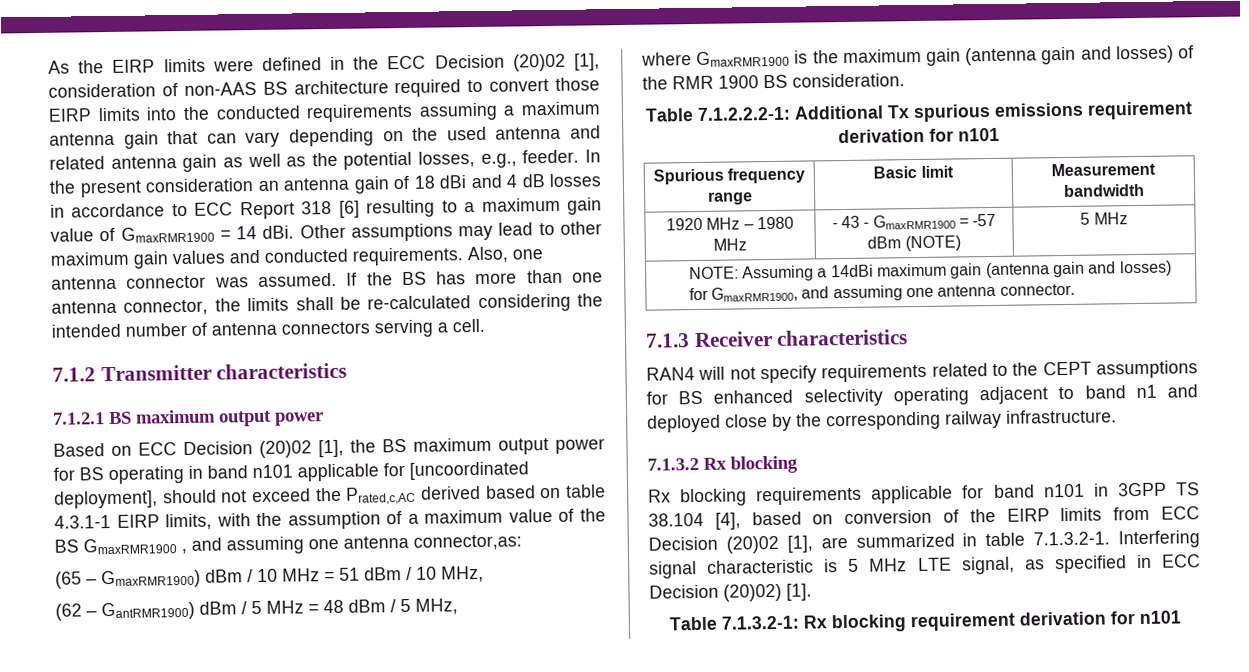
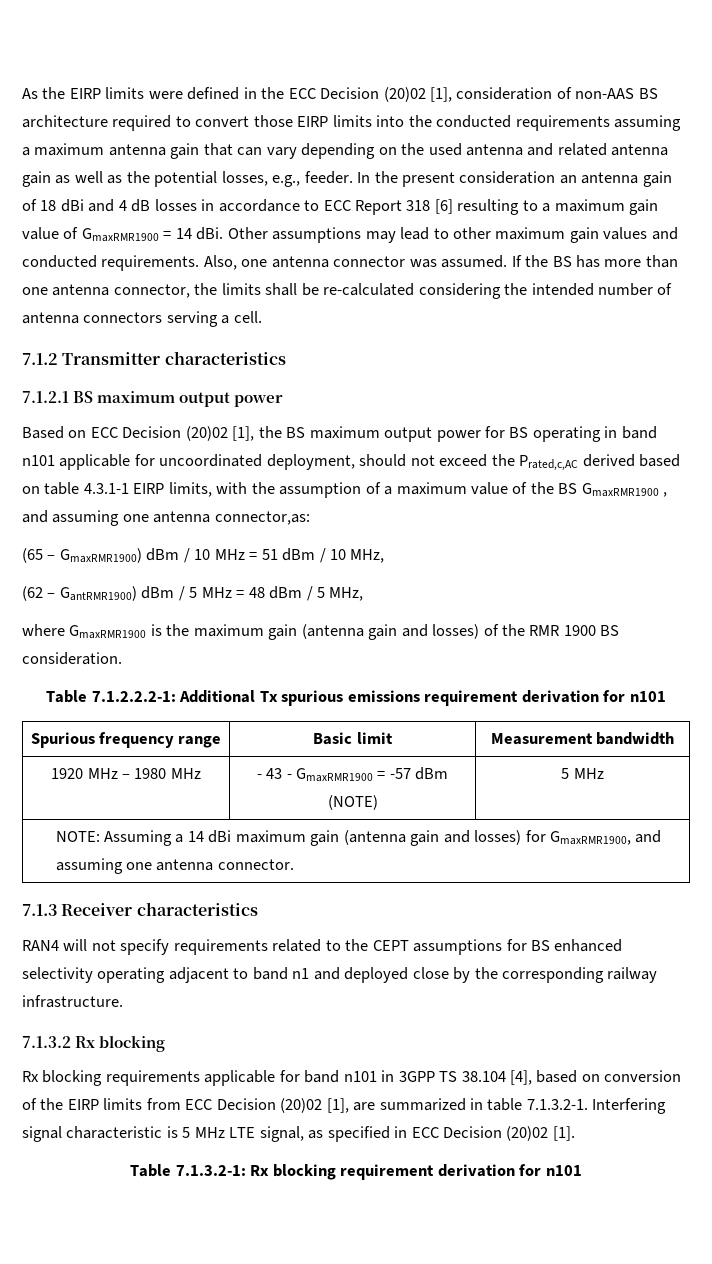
[409,461,529,480] [54,490,158,509] [uncoordinated deployment], -> [159,454,355,470] uncoordinated deployment,
[830,264,874,278] 14dBi -> [187,830,232,843] 14 dBi
[723,583,782,602] (20)02) -> [506,1126,549,1141] (20)02

